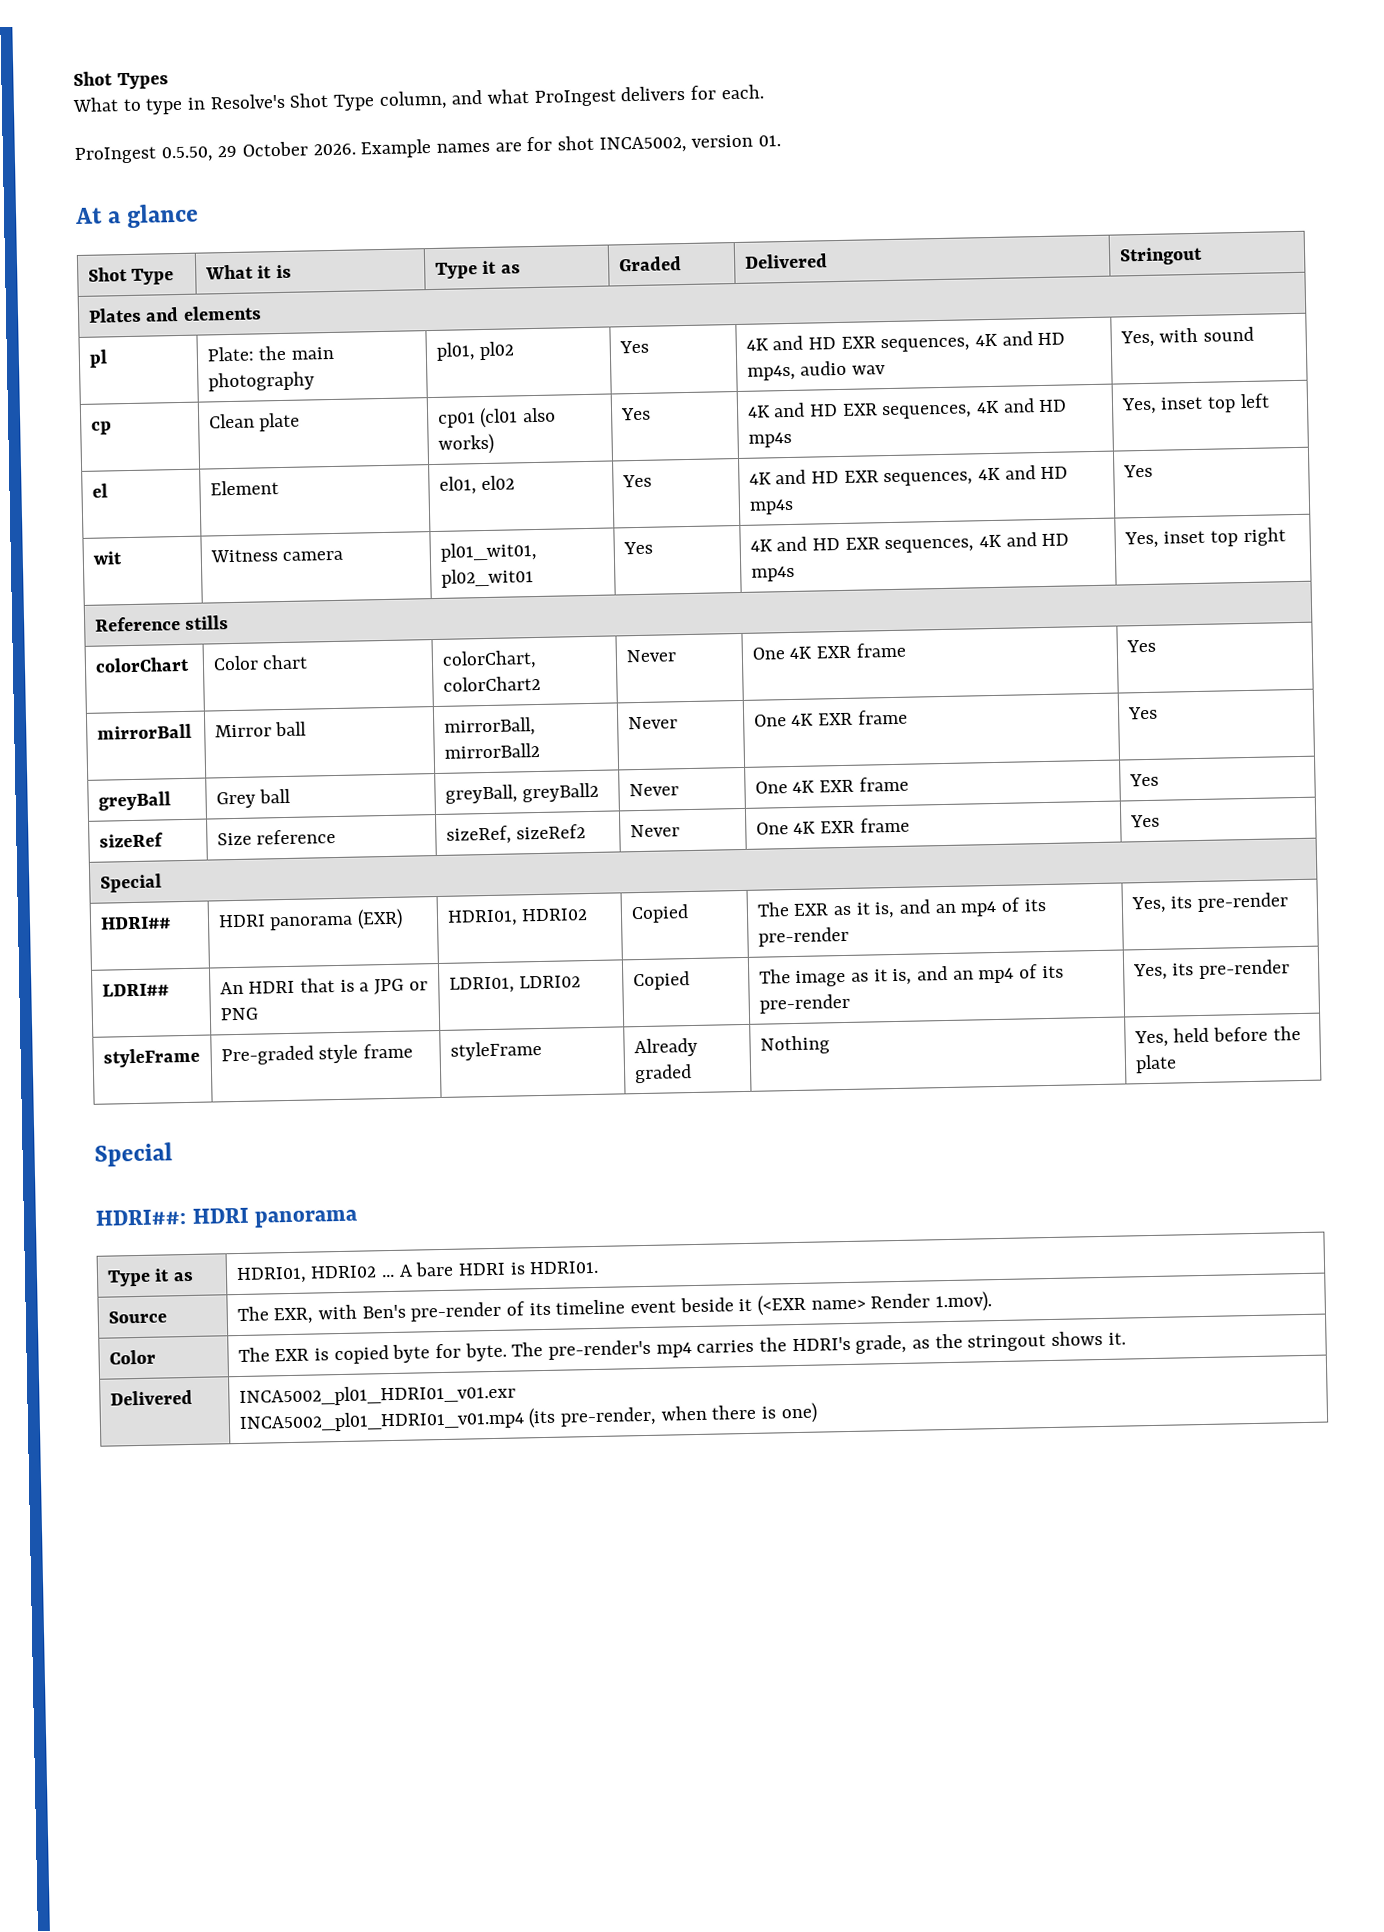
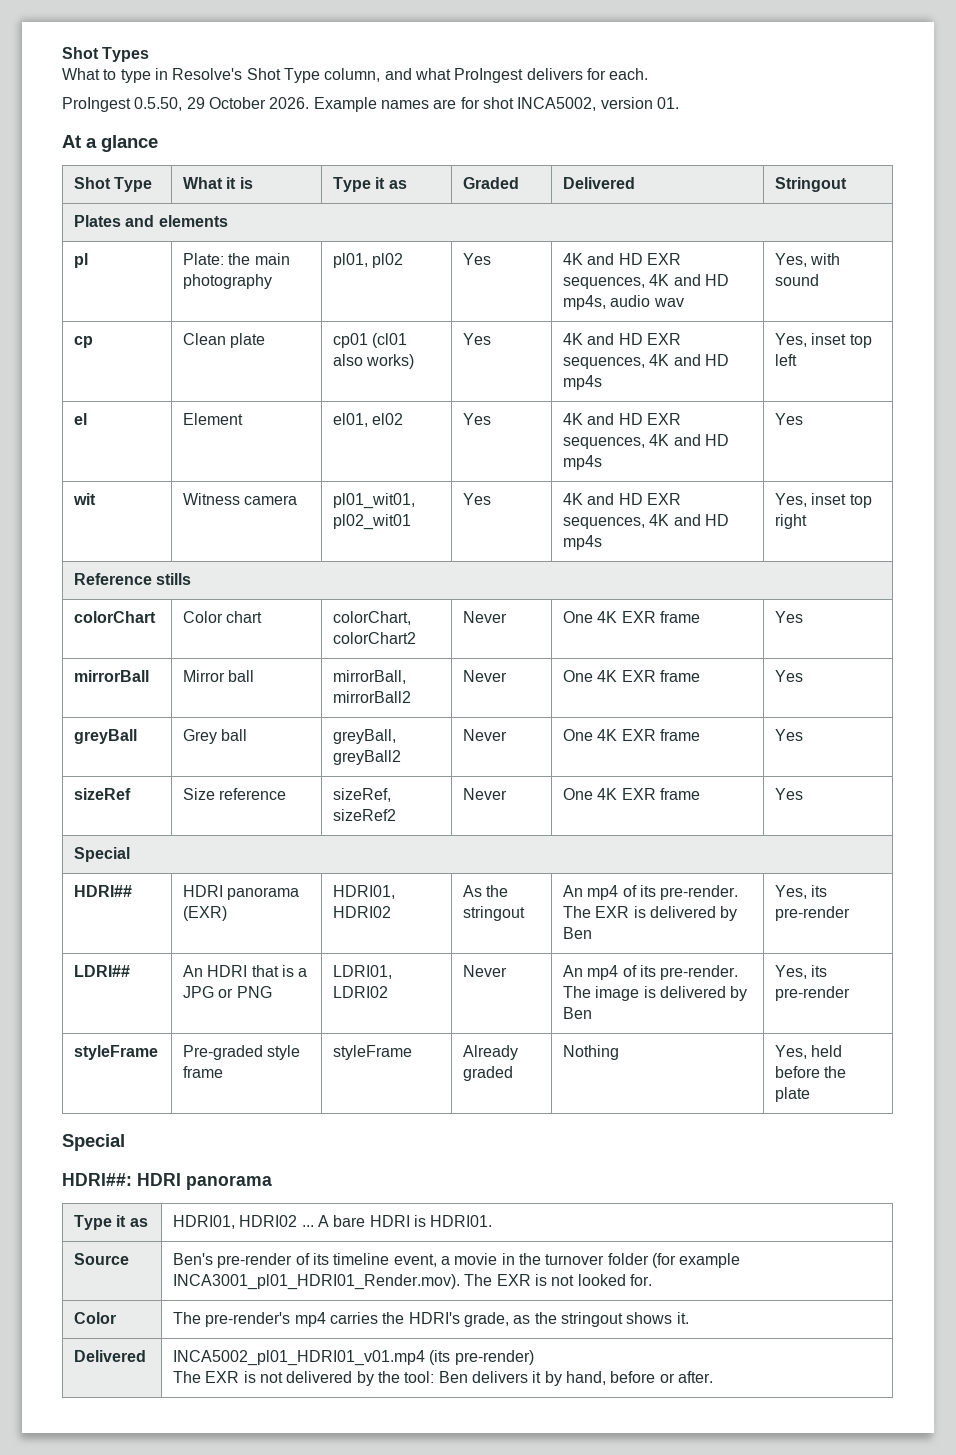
[630,904,689,924] [756,897,1046,919] [757,926,849,947] Copied | The EXR as it is, and an mp4 of its pre-render -> [463,885,509,897] [463,906,526,921] [563,885,739,900] [563,906,738,921] [563,927,593,939] As the stringout | An mp4 of its pre-render. The EXR is delivered by Ben
[632,971,690,991] [758,964,1064,987] [758,993,850,1014] Copied | The image as it is, and an mp4 of its pre-render -> [463,965,508,977] [563,965,739,980] [563,986,748,1001] [563,1007,593,1019] Never | An mp4 of its pre-render. The image is delivered by Ben
[236,1304,358,1325] The EXR, with -> (130, 1259) none
[630,1291,993,1316] [108,1349,156,1365] [237,1342,507,1365] event beside it (<EXR name> Render 1.mov). // Color | The EXR is copied byte for byte. -> [393,1253,741,1268] [173,1274,653,1290] [74,1312,117,1324] event, a movie in the turnover folder (for example INCA3001_pl01_HDRI01_Render.mov). The EXR is not looked for. // Color |
[238,1383,516,1408] INCA5002_pl01_HDRI01_v01.exr // -> (147, 1356) none
[560,1402,818,1427] pre-render, when there is one) -> [454,1350,534,1365] [173,1371,713,1386] pre-render) // The EXR is not delivered by the tool: Ben delivers it by hand, before or after.

